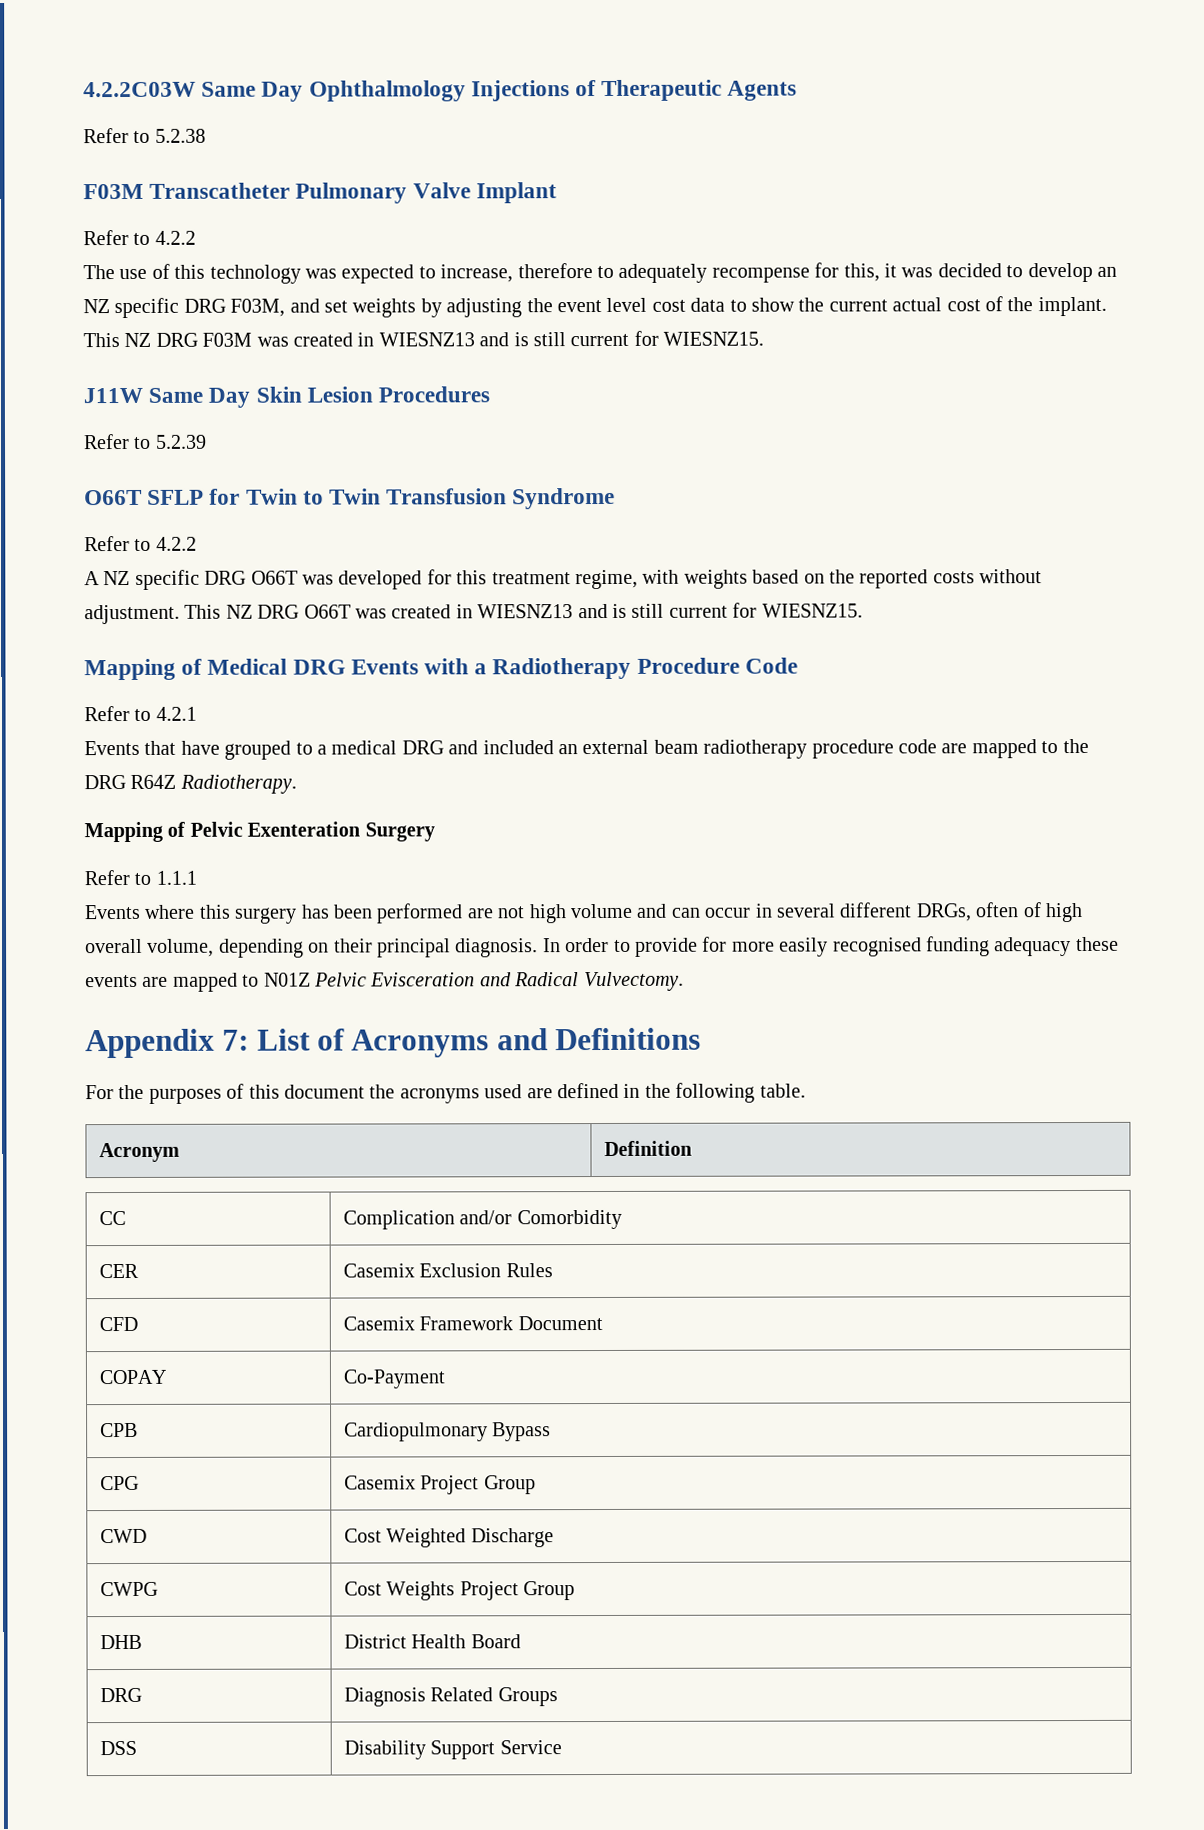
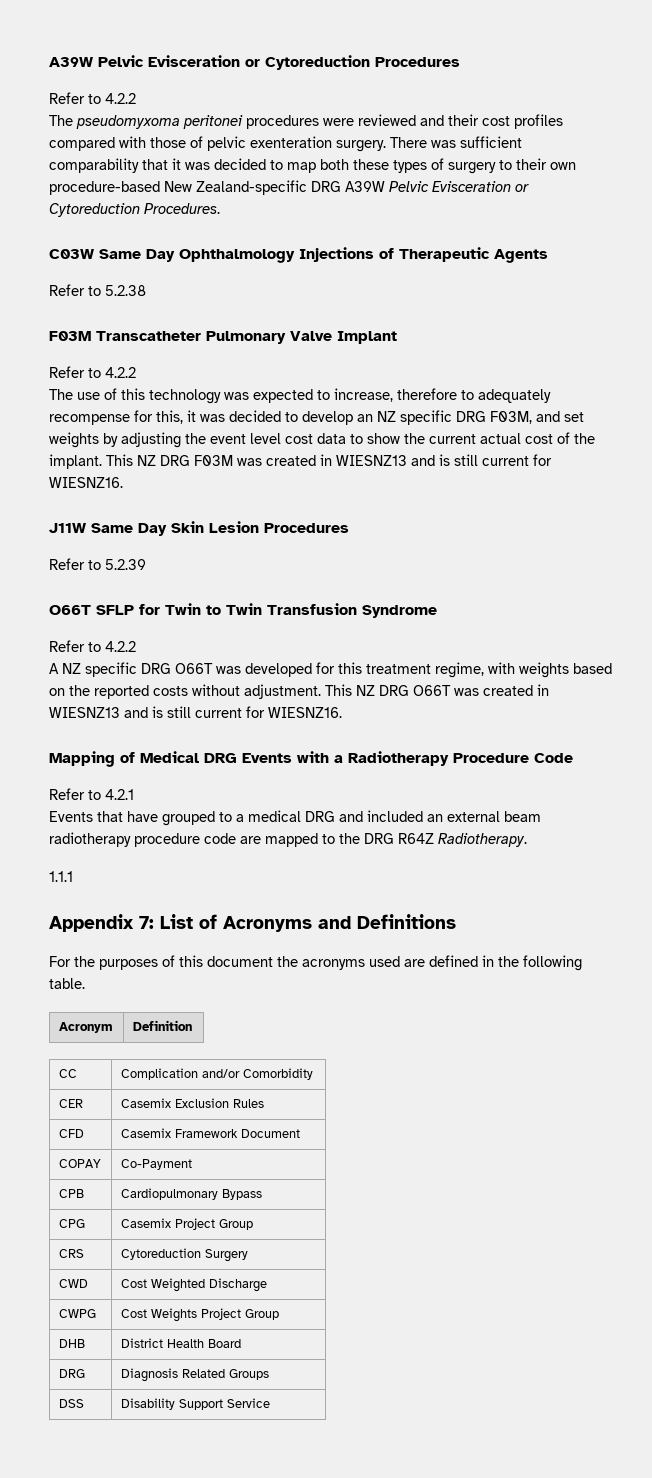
[83,81,196,98] 4.2.2C03W -> [49,55,460,70] [49,92,136,104] [49,114,563,129] [49,136,522,152] [49,158,576,174] [49,180,529,195] [49,203,220,217] [49,249,94,259] A39W Pelvic Evisceration or Cytoreduction Procedures // Refer to 4.2.2 // The pseudomyxoma peritonei procedures were reviewed and their cost profiles compared with those of pelvic exenteration surgery. There was sufficient comparability that it was decided to map both these types of surgery to their own procedure-based New Zealand-specific DRG A39W Pelvic Evisceration or Cytoreduction Procedures. // C03W
[663,331,765,346] WIESNZ15. -> [49,477,123,488] WIESNZ16.
[761,603,863,618] WIESNZ15. -> [268,707,342,718] WIESNZ16.
[84,821,435,843] [84,869,197,886] [84,902,1083,924] [85,936,1119,958] [85,971,684,992] Mapping of Pelvic Exenteration Surgery // Refer to 1.1.1 // Events where this surgery has been performed are not high volume and can occur in several different DRGs, often of high overall volume, depending on their principal diagnosis. In order to provide for more easily recognised funding adequacy these events are mapped to N01Z Pelvic Evisceration and Radical Vulvectomy. -> [49,871,73,882] 1.1.1
(536, 1485) none -> [58,1249,84,1258] [120,1248,248,1262] // CRS | Cytoreduction Surgery

